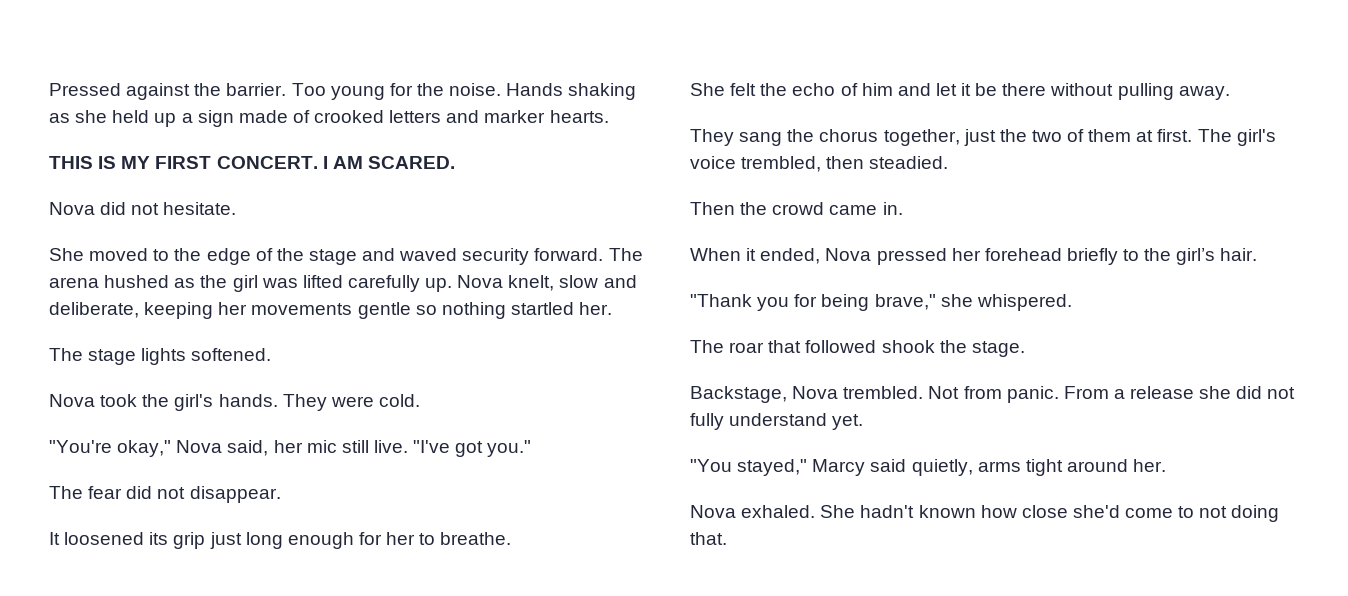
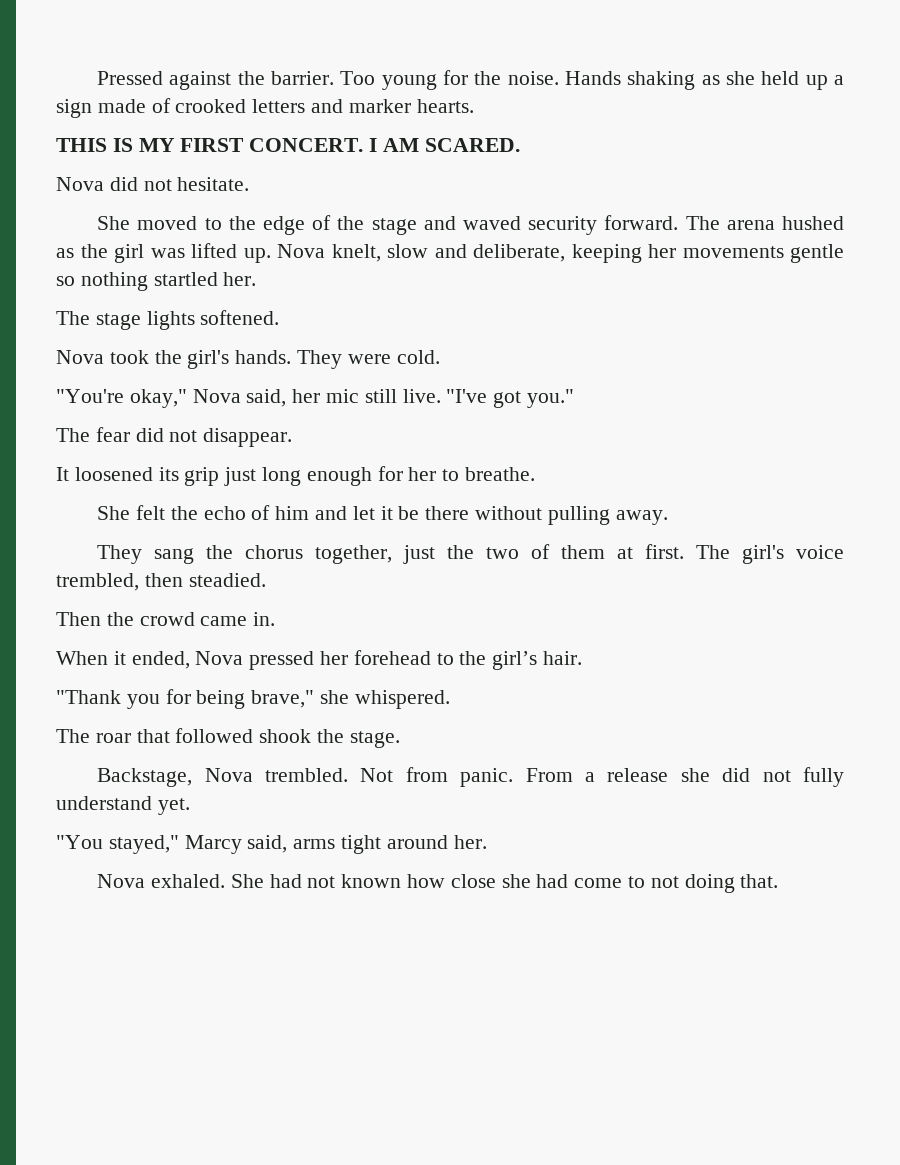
[347,275,420,292] carefully -> (237, 250) none
[1066,248,1118,265] briefly -> (431, 657) none
[870,459,973,476] said quietly, -> [247,835,288,853] said,
[860,505,915,518] hadn't -> [269,874,336,888] had not
[1072,505,1120,518] she'd -> [501,874,569,888] she had

